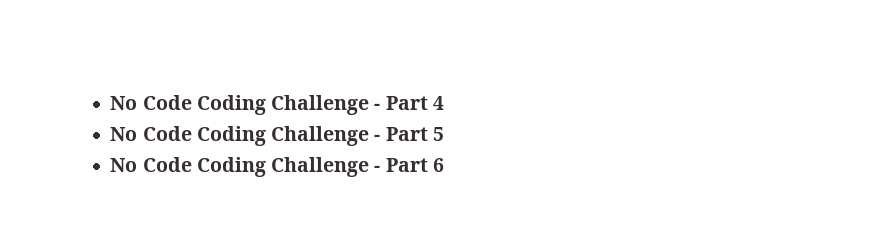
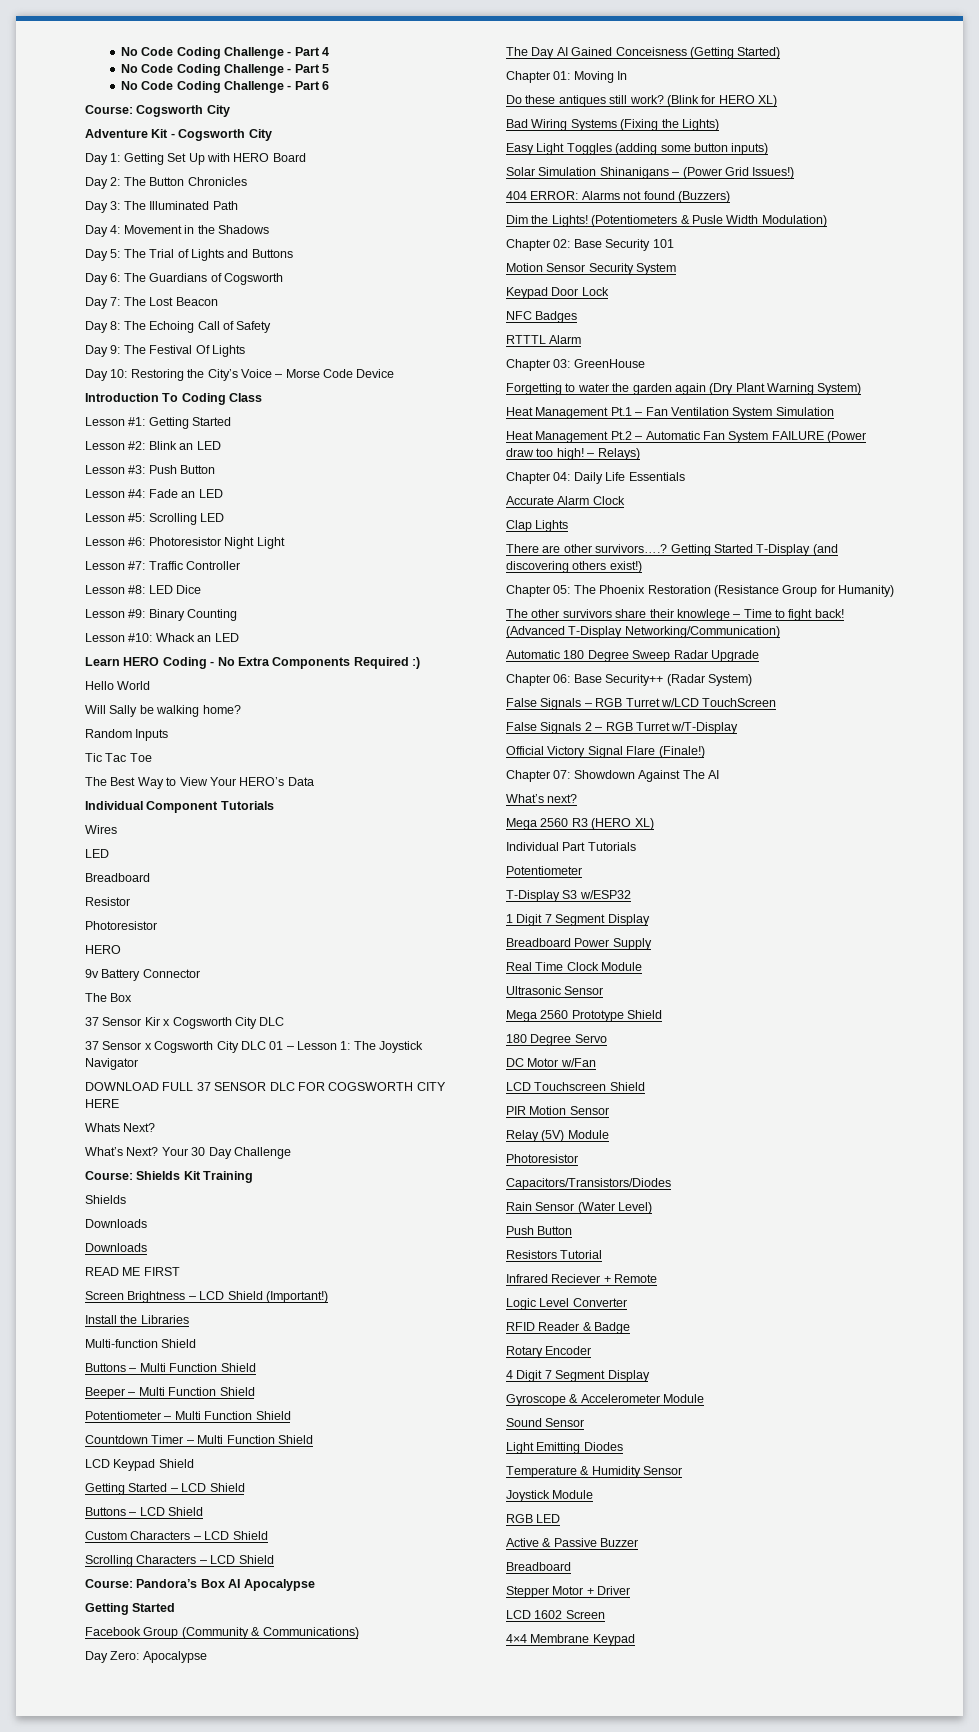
(444, 165) none -> [85,105,230,117] [85,129,272,141] [85,153,306,165] [85,177,247,189] [85,201,238,213] [85,225,269,237] [85,249,293,261] [85,273,283,285] [85,297,218,309] [85,321,272,333] [85,345,245,357] [85,369,395,381] [85,393,263,405] [85,417,232,429] [85,441,221,450] [85,465,216,474] [85,489,223,498] [85,513,225,525] [85,537,285,549] [85,561,241,570] [85,585,202,594] [85,609,238,621] [85,633,239,642] [85,657,420,669] [85,681,151,690] [85,705,241,717] [85,729,169,741] [85,753,152,762] [85,777,314,789] [85,801,274,813] [85,825,117,834] [85,849,109,858] [85,873,150,882] [85,897,130,906] [85,921,157,930] [85,945,121,954] [85,969,200,981] [85,993,133,1002] [85,1017,285,1029] [85,1041,424,1053] [85,1058,138,1070] [85,1082,446,1091] [85,1099,119,1108] [85,1123,156,1132] [85,1147,291,1159] [85,1171,254,1183] [85,1195,126,1204] [85,1219,147,1228] [85,1243,147,1252] [85,1267,180,1276] [85,1291,328,1303] [85,1315,189,1324] [85,1339,197,1348] [85,1363,256,1372] [85,1387,255,1399] [85,1411,291,1420] [85,1435,313,1444] [85,1459,194,1471] [85,1483,245,1495] [85,1507,204,1516] [85,1531,268,1540] [85,1555,274,1567] [85,1579,315,1591] [85,1603,176,1615] [85,1627,359,1639] [85,1651,207,1663] [506,47,781,59] [506,71,628,83] [506,95,777,107] [506,119,719,131] [506,143,769,155] [506,167,795,179] [506,191,730,203] [506,215,827,227] [506,239,674,251] [506,263,677,275] [506,287,609,299] [506,311,578,323] [506,335,582,344] [506,359,645,371] [506,383,862,395] [506,407,834,419] [506,431,866,443] [506,448,640,460] [506,472,685,484] [506,496,625,505] [506,520,569,532] [506,544,838,556] [506,561,642,573] [506,585,894,597] [506,609,844,621] [506,626,780,638] [506,650,759,662] [506,674,752,686] [506,698,777,710] [506,722,739,734] [506,746,705,758] [506,770,719,782] [506,794,578,803] [506,818,654,830] [506,842,636,851] [506,866,582,875] [506,890,631,902] [506,914,650,926] [506,938,652,950] [506,962,643,971] [506,986,604,995] [506,1010,663,1022] [506,1034,607,1046] [506,1058,596,1067] [506,1082,645,1091] [506,1106,609,1115] [506,1130,609,1142] [506,1154,578,1163] [506,1178,671,1190] [506,1202,653,1214] [506,1226,573,1235] [506,1250,603,1259] [506,1274,658,1283] [506,1298,627,1310] [506,1322,631,1334] [506,1346,592,1358] [506,1370,650,1382] [506,1394,705,1406] [506,1418,585,1427] [506,1442,623,1454] [506,1466,683,1478] [506,1490,594,1502] [506,1514,561,1523] [506,1538,639,1547] [506,1562,571,1571] [506,1586,631,1598] [506,1610,605,1619] [506,1634,635,1646] // Course: Cogsworth City // Adventure Kit - Cogsworth City // Day 1: Getting Set Up with HERO Board // Day 2: The Button Chronicles // Day 3: The Illuminated Path // Day 4: Movement in the Shadows // Day 5: The Trial of Lights and Buttons // Day 6: The Guardians of Cogsworth // Day 7: The Lost Beacon // Day 8: The Echoing Call of Safety // Day 9: The Festival Of Lights // Day 10: Restoring the City’s Voice – Morse Code Device // Introduction To Coding Class // Lesson #1: Getting Started // Lesson #2: Blink an LED // Lesson #3: Push Button // Lesson #4: Fade an LED // Lesson #5: Scrolling LED // Lesson #6: Photoresistor Night Light // Lesson #7: Traffic Controller // Lesson #8: LED Dice // Lesson #9: Binary Counting // Lesson #10: Whack an LED // Learn HERO Coding - No Extra Components Required :) // Hello World // Will Sally be walking home? // Random Inputs // Tic Tac Toe // The Best Way to View Your HERO’s Data // Individual Component Tutorials // Wires // LED // Breadboard // Resistor // Photoresistor // HERO // 9v Battery Connector // The Box // 37 Sensor Kir x Cogsworth City DLC // 37 Sensor x Cogsworth City DLC 01 – Lesson 1: The Joystick Navigator // DOWNLOAD FULL 37 SENSOR DLC FOR COGSWORTH CITY HERE // Whats Next? // What’s Next? Your 30 Day Challenge // Course: Shields Kit Training // Shields // Downloads // Downloads // READ ME FIRST // Screen Brightness – LCD Shield (Important!) // Install the Libraries // Multi-function Shield // Buttons – Multi Function Shield // Beeper – Multi Function Shield // Potentiometer – Multi Function Shield // Countdown Timer – Multi Function Shield // LCD Keypad Shield // Getting Started – LCD Shield // Buttons – LCD Shield // Custom Characters – LCD Shield // Scrolling Characters – LCD Shield // Course: Pandora’s Box AI Apocalypse // Getting Started // Facebook Group (Community & Communications) // Day Zero: Apocalypse // The Day AI Gained Conceisness (Getting Started) // Chapter 01: Moving In // Do these antiques still work? (Blink for HERO XL) // Bad Wiring Systems (Fixing the Lights) // Easy Light Toggles (adding some button inputs) // Solar Simulation Shinanigans – (Power Grid Issues!) // 404 ERROR: Alarms not found (Buzzers) // Dim the Lights! (Potentiometers & Pusle Width Modulation) // Chapter 02: Base Security 101 // Motion Sensor Security System // Keypad Door Lock // NFC Badges // RTTTL Alarm // Chapter 03: GreenHouse // Forgetting to water the garden again (Dry Plant Warning System) // Heat Management Pt.1 – Fan Ventilation System Simulation // Heat Management Pt.2 – Automatic Fan System FAILURE (Power draw too high! – Relays) // Chapter 04: Daily Life Essentials // Accurate Alarm Clock // Clap Lights // There are other survivors….? Getting Started T-Display (and discovering others exist!) // Chapter 05: The Phoenix Restoration (Resistance Group for Humanity) // The other survivors share their knowlege – Time to fight back! (Advanced T-Display Networking/Communication) // Automatic 180 Degree Sweep Radar Upgrade // Chapter 06: Base Security++ (Radar System) // False Signals – RGB Turret w/LCD TouchScreen // False Signals 2 – RGB Turret w/T-Display // Official Victory Signal Flare (Finale!) // Chapter 07: Showdown Against The AI // What’s next? // Mega 2560 R3 (HERO XL) // Individual Part Tutorials // Potentiometer // T-Display S3 w/ESP32 // 1 Digit 7 Segment Display // Breadboard Power Supply // Real Time Clock Module // Ultrasonic Sensor // Mega 2560 Prototype Shield // 180 Degree Servo // DC Motor w/Fan // LCD Touchscreen Shield // PIR Motion Sensor // Relay (5V) Module // Photoresistor // Capacitors/Transistors/Diodes // Rain Sensor (Water Level) // Push Button // Resistors Tutorial // Infrared Reciever + Remote // Logic Level Converter // RFID Reader & Badge // Rotary Encoder // 4 Digit 7 Segment Display // Gyroscope & Accelerometer Module // Sound Sensor // Light Emitting Diodes // Temperature & Humidity Sensor // Joystick Module // RGB LED // Active & Passive Buzzer // Breadboard // Stepper Motor + Driver // LCD 1602 Screen // 4×4 Membrane Keypad

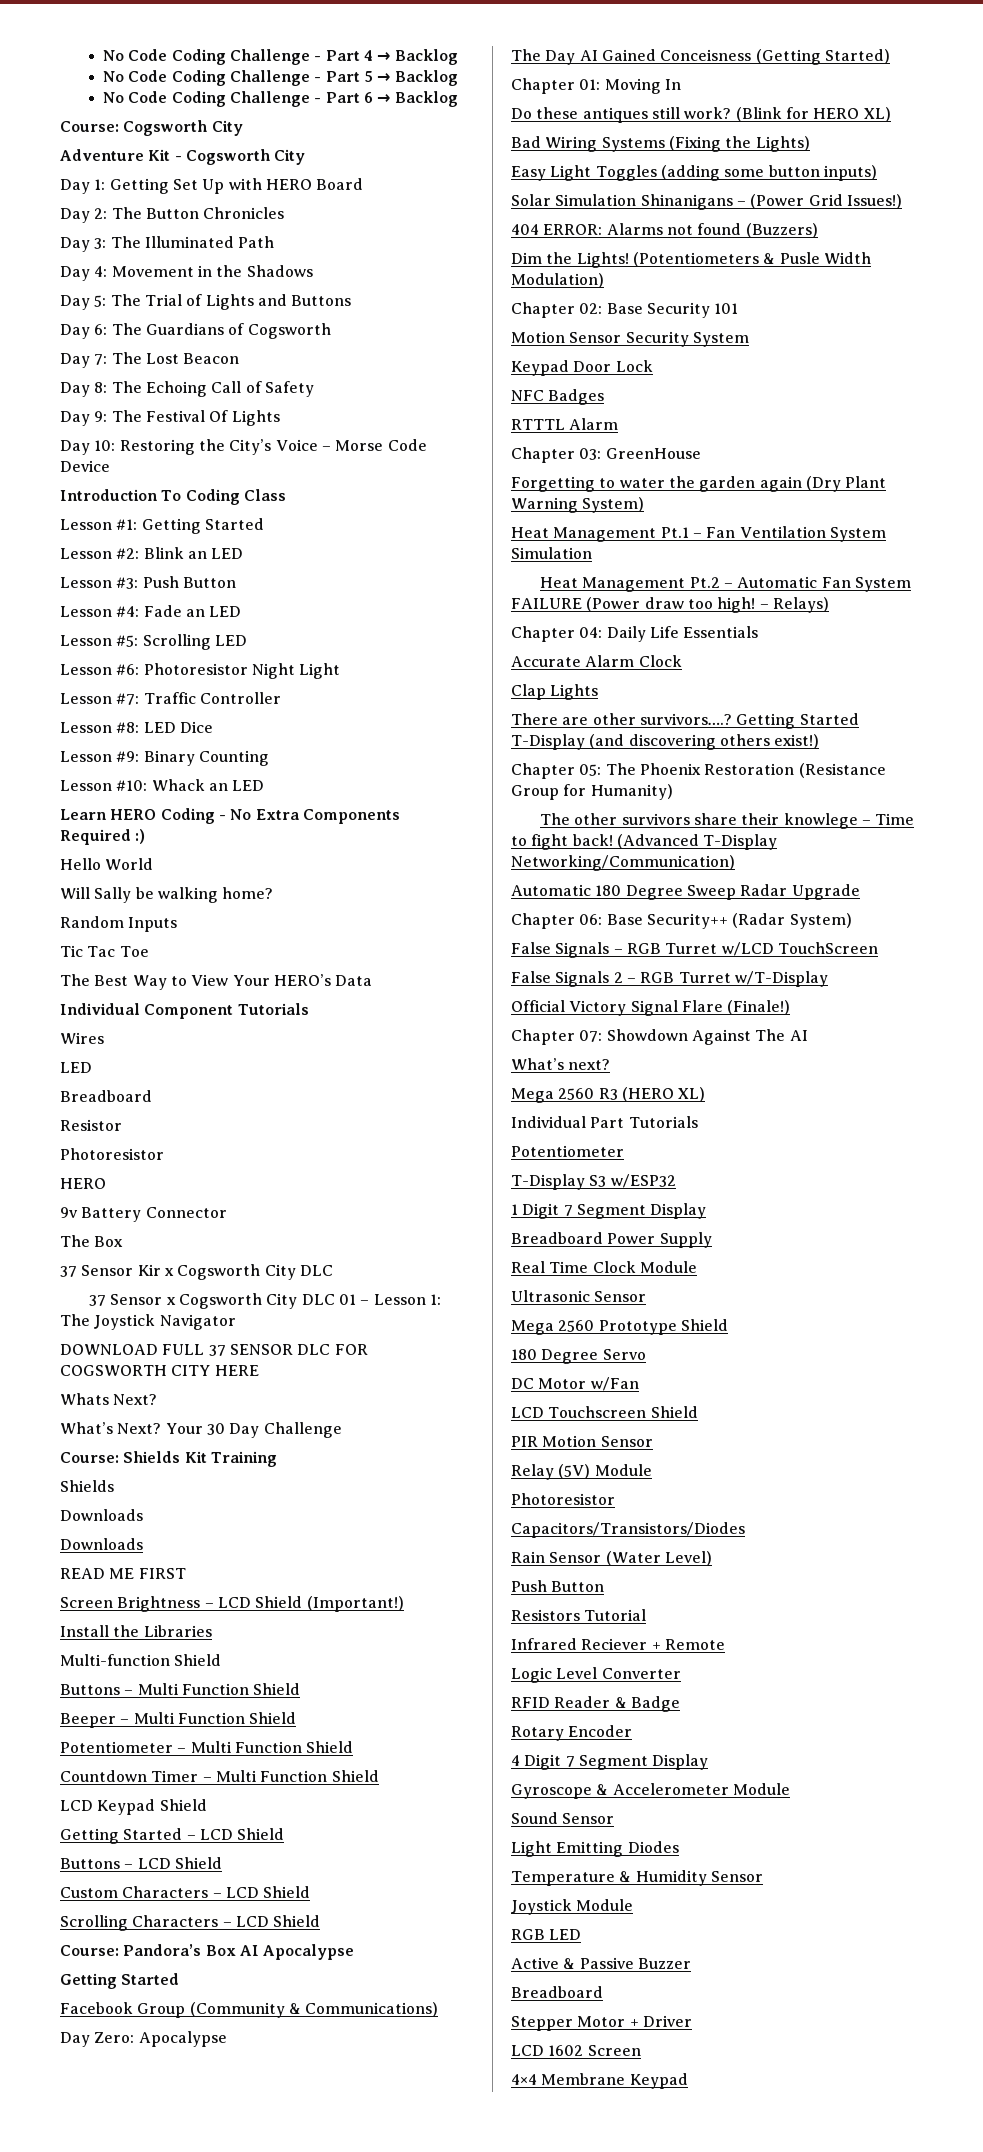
(330, 51) none -> [377,49,458,65] → Backlog
(330, 68) none -> [377,70,458,86] → Backlog
(330, 85) none -> [377,91,458,107] → Backlog

